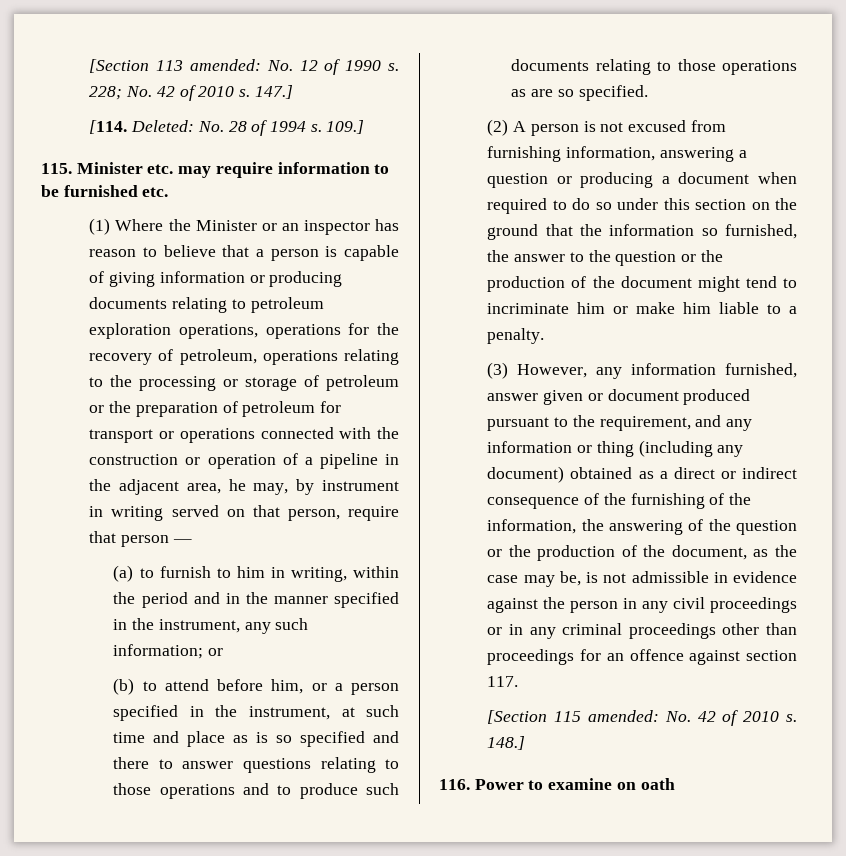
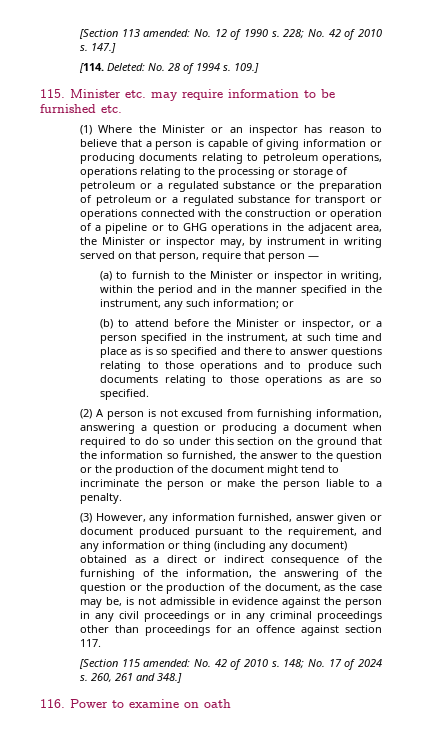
[89,323,172,339] exploration -> (318, 158) none
[348,323,399,335] [89,349,338,365] for the recovery of petroleum, operations -> (138, 172) none
[109,401,316,417] the preparation of petroleum -> [156,181,382,192] [80,195,291,206] a regulated substance or the preparation of petroleum or a regulated substance
[385,454,400,465] [89,479,246,495] in the adjacent area, he -> [151,223,382,234] [80,237,215,248] or to GHG operations in the adjacent area, the Minister or inspector
[236,566,265,578] him -> [188,271,323,282] the Minister or inspector
[271,679,304,694] him, -> [213,319,354,330] the Minister or inspector,
[577,302,712,314] him or make him -> [144,479,321,490] the person or make the person
[487,736,526,750] 148.] -> [283,659,382,670] [80,673,183,683] 148; No. 17 of 2024 s. 260, 261 and 348.]

